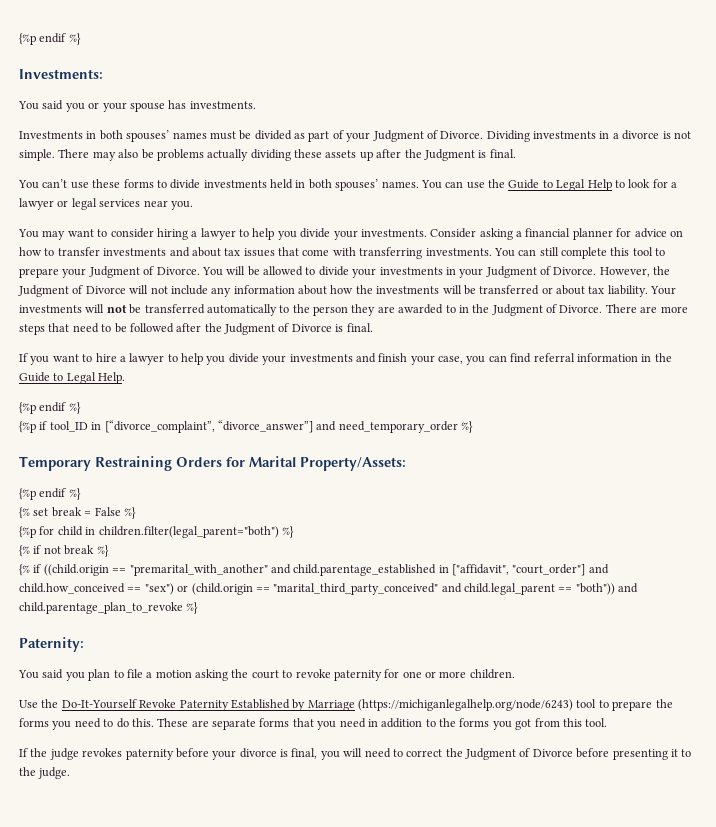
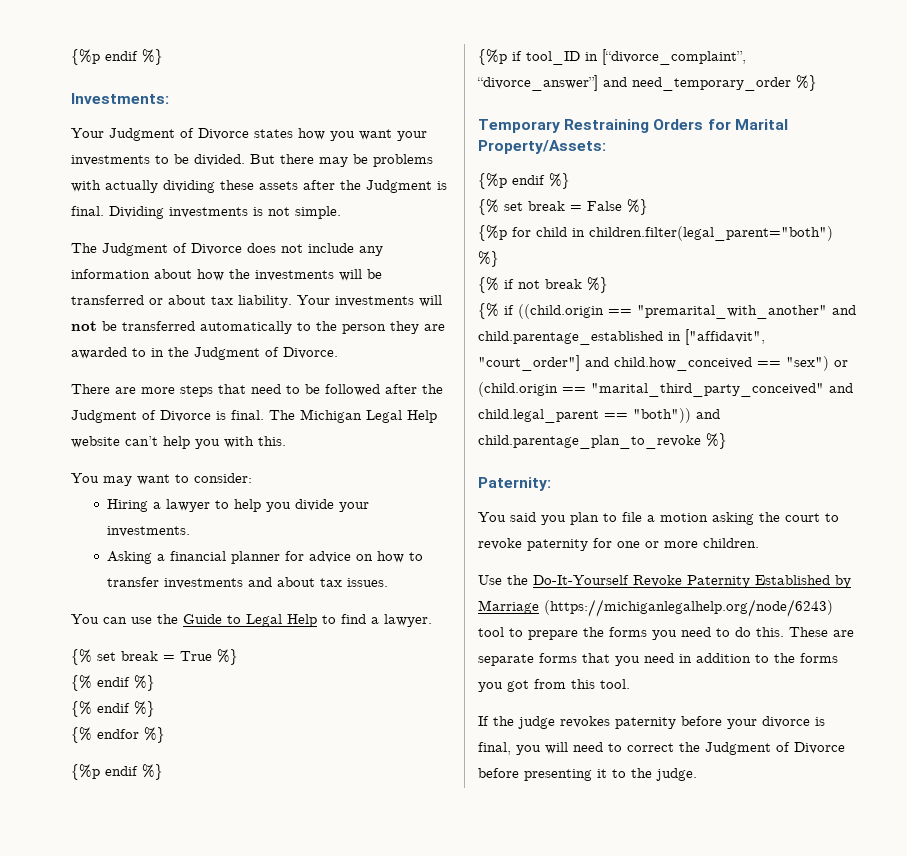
[18,100,256,112] [19,130,691,142] [19,149,139,161] You said you or your spouse has investments. // Investments in both spouses’ names must be divided as part of your Judgment of Divorce. Dividing investments in a divorce is not simple. There may also -> [71,128,427,141] [71,154,348,167] Your Judgment of Divorce states how you want your investments to be divided. But there may
(204, 155) none -> [71,180,101,192] with
[359,151,373,161] up -> (298, 185) none
[18,179,677,191] [19,198,193,210] [18,228,683,240] [19,247,666,259] [19,266,671,278] [18,285,149,297] // You can’t use these forms to divide investments held in both spouses’ names. You can use the Guide to Legal Help to look for a lawyer or legal services near you. // You may want to consider hiring a lawyer to help you divide your investments. Consider asking a financial planner for advice on how to transfer investments and about tax issues that come with transferring investments. You can still complete this tool to prepare your Judgment of Divorce. You will be allowed to divide your investments in your Judgment of Divorce. However, the Judgment of Divorce will -> [109,206,341,219] [71,243,276,256] Dividing investments is not simple. // The Judgment of Divorce does
(603, 309) none -> (338, 353) //
[19,353,672,365] [19,372,126,384] // If you want to hire a lawyer to help you divide your investments and finish your case, you can find referral information in the Guide to Legal Help. -> [269,409,437,423] [71,436,286,449] [71,473,252,486] [107,499,370,512] [107,526,191,537] [107,551,424,564] [107,577,389,589] [71,614,432,627] [71,649,238,665] [71,675,155,691] [71,701,155,717] [71,727,165,743] The Michigan Legal Help website can’t help you with this. // You may want to consider: // Hiring a lawyer to help you divide your investments. // Asking a financial planner for advice on how to transfer investments and about tax issues. // You can use the Guide to Legal Help to find a lawyer. // {% set break = True %} // {% endif %} // {% endif %} // {% endfor %}

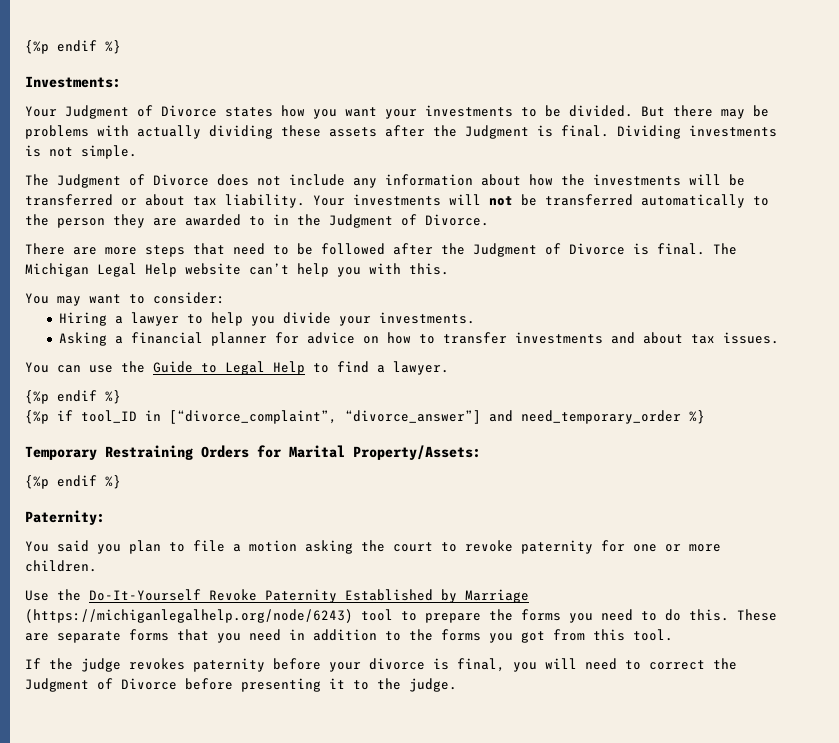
[71,649,238,665] [71,675,155,691] [71,701,155,717] [71,727,165,743] // {% set break = True %} // {% endif %} // {% endif %} // {% endfor %} -> (449, 368) none
[478,199,648,215] [478,225,833,241] [478,251,499,267] [478,277,608,293] [478,303,856,319] [478,329,765,345] [478,355,848,371] [478,382,853,397] [478,408,720,423] [478,433,727,449] // {% set break = False %} // {%p for child in children.filter(legal_parent="both") %} // {% if not break %} // {% if ((child.origin == "premarital_with_another" and child.parentage_established in ["affidavit", "court_order"] and child.how_conceived == "sex") or (child.origin == "marital_third_party_conceived" and child.legal_parent == "both")) and child.parentage_plan_to_revoke %} -> (121, 482) none

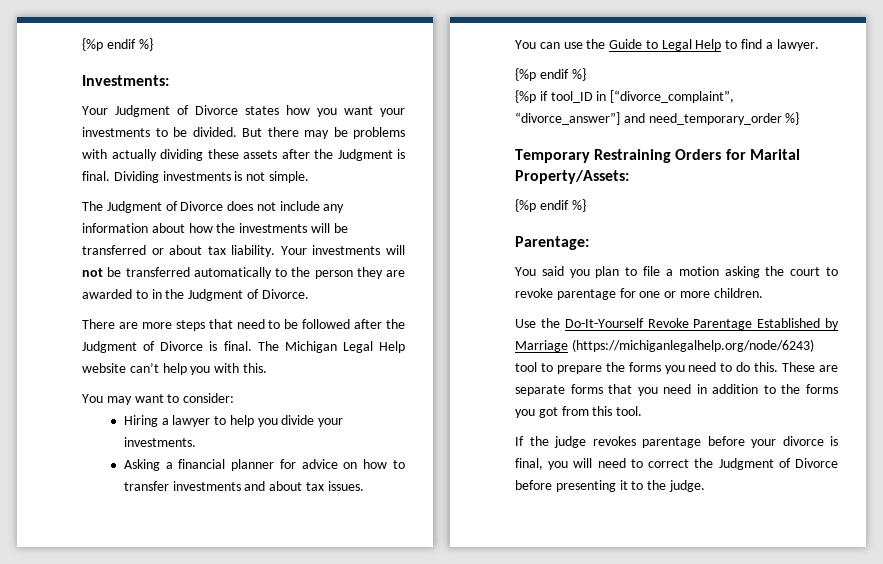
[25,510,105,525] Paternity: -> [515,236,589,250] Parentage:
[521,540,593,554] paternity -> [556,289,616,300] parentage
[265,589,337,603] Paternity -> [693,319,753,330] Parentage
[193,658,265,672] paternity -> [642,437,701,448] parentage

